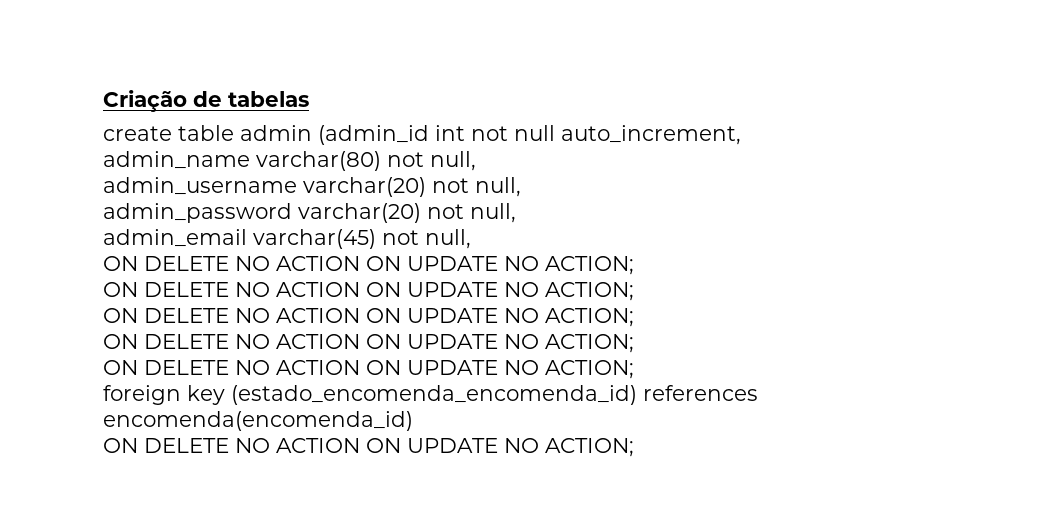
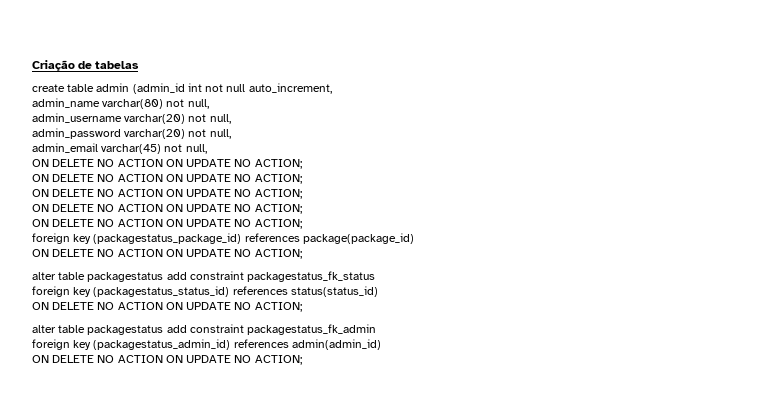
[231,385,758,405] [103,411,413,431] [103,438,634,457] (estado_encomenda_encomenda_id) references encomenda(encomenda_id) // ON DELETE NO ACTION ON UPDATE NO ACTION; -> [93,233,414,244] [32,249,302,259] [32,271,376,282] [32,286,378,297] [32,302,302,312] [32,324,377,335] [32,339,381,350] [32,355,302,365] (packagestatus_package_id) references package(package_id) // ON DELETE NO ACTION ON UPDATE NO ACTION; // alter table packagestatus add constraint packagestatus_fk_status // foreign key (packagestatus_status_id) references status(status_id) // ON DELETE NO ACTION ON UPDATE NO ACTION; // alter table packagestatus add constraint packagestatus_fk_admin // foreign key (packagestatus_admin_id) references admin(admin_id) // ON DELETE NO ACTION ON UPDATE NO ACTION;

